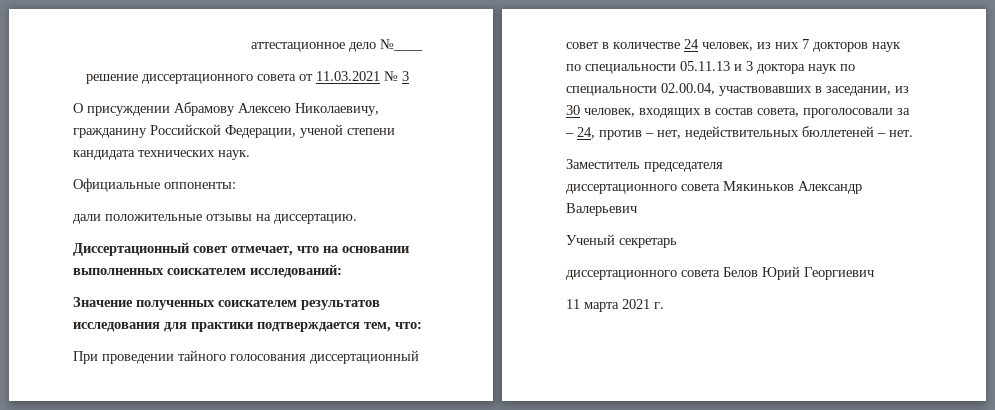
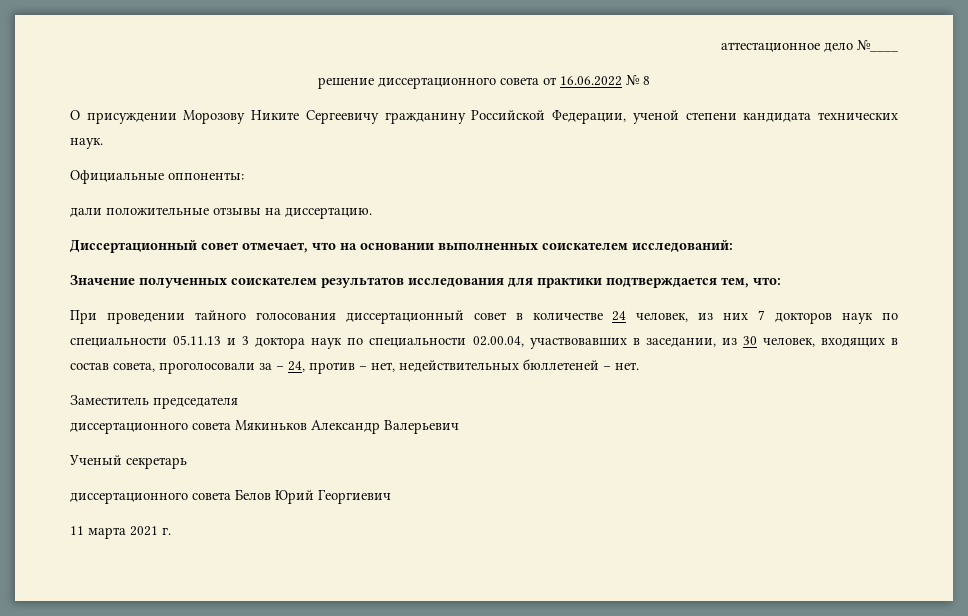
[316,71,409,81] 11.03.2021 № 3 -> [560,75,650,86] 16.06.2022 № 8
[174,102,379,116] Абрамову Алексею Николаевичу, -> [183,110,379,124] Морозову Никите Сергеевичу

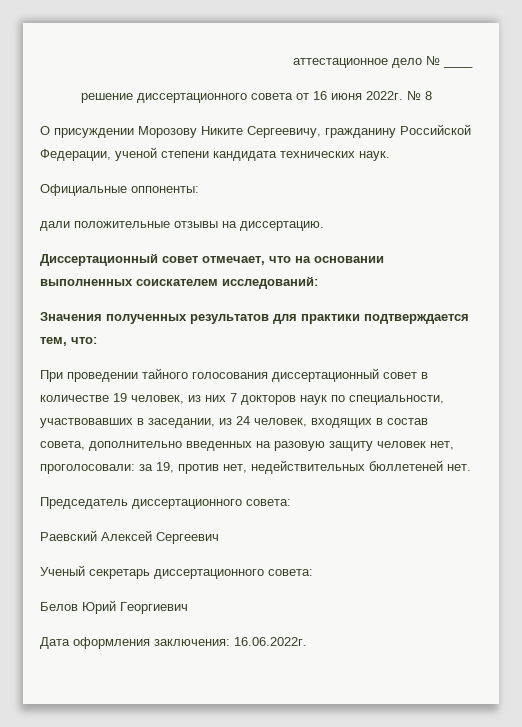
[857,40,899,52] №____ -> [426,55,440,65] [443,65,473,68] № ____
[560,76,622,86] 16.06.2022 -> [312,91,403,100] 16 июня 2022г.
[305,110,379,124] Сергеевичу -> [247,126,321,138] Сергеевичу,
[70,275,504,288] Значение полученных соискателем результатов исследования -> [40,312,269,324] Значения полученных результатов
[612,311,627,321] 24 -> [113,393,127,402] 19
[70,335,524,349] специальности 05.11.13 и 3 доктора наук по специальности 02.00.04, -> [349,395,444,405] специальности,
[742,336,757,345] 30 -> [236,416,250,425] 24
[159,361,367,374] проголосовали за – 24, против – -> [89,441,454,451] [40,462,219,474] дополнительно введенных на разовую защиту человек нет, проголосовали: за 19, против
[603,366,611,370] – -> (443, 465) none
[70,395,238,409] [70,420,459,434] Заместитель председателя // диссертационного совета Мякиньков Александр Валерьевич -> [40,497,291,509] [40,530,219,544] Председатель диссертационного совета: // Раевский Алексей Сергеевич
[70,492,231,504] // диссертационного совета -> [154,569,313,579] диссертационного совета: //
[70,526,171,539] 11 марта 2021 г. -> [40,637,307,649] Дата оформления заключения: 16.06.2022г.

